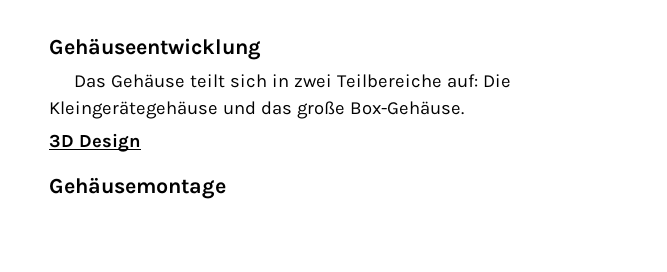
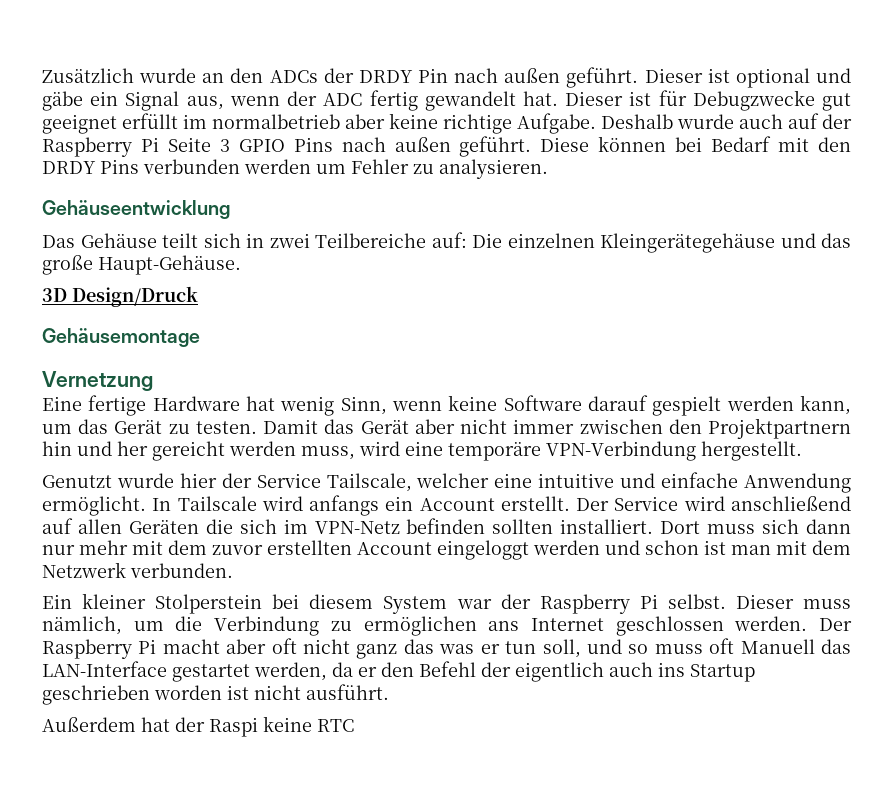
(49, 49) none -> [42,67,851,88] [42,90,851,111] [42,113,852,134] [42,136,852,157] [42,159,548,179] Zusätzlich wurde an den ADCs der DRDY Pin nach außen geführt. Dieser ist optional und gäbe ein Signal aus, wenn der ADC fertig gewandelt hat. Dieser ist für Debugzwecke gut geeignet erfüllt im normalbetrieb aber keine richtige Aufgabe. Deshalb wurde auch auf der Raspberry Pi Seite 3 GPIO Pins nach außen geführt. Diese können bei Bedarf mit den DRDY Pins verbunden werden um Fehler zu analysieren. //
(511, 81) none -> [507,233,595,248] einzelnen
[349,101,464,115] Box-Gehäuse. -> [98,255,241,275] Haupt-Gehäuse.
[78,133,141,152] Design -> [72,286,198,307] Design/Druck
(226, 188) none -> [42,371,153,391] [42,395,852,416] [42,418,852,439] [42,441,802,461] [42,472,851,493] [42,495,851,516] [42,518,851,534] [42,540,851,560] [42,562,233,578] [42,593,851,614] [42,616,853,636] [42,638,851,659] [42,661,755,682] [42,684,389,705] [42,716,354,737] // Vernetzung // Eine fertige Hardware hat wenig Sinn, wenn keine Software darauf gespielt werden kann, um das Gerät zu testen. Damit das Gerät aber nicht immer zwischen den Projektpartnern hin und her gereicht werden muss, wird eine temporäre VPN-Verbindung hergestellt. // Genutzt wurde hier der Service Tailscale, welcher eine intuitive und einfache Anwendung ermöglicht. In Tailscale wird anfangs ein Account erstellt. Der Service wird anschließend auf allen Geräten die sich im VPN-Netz befinden sollten installiert. Dort muss sich dann nur mehr mit dem zuvor erstellten Account eingeloggt werden und schon ist man mit dem Netzwerk verbunden. // Ein kleiner Stolperstein bei diesem System war der Raspberry Pi selbst. Dieser muss nämlich, um die Verbindung zu ermöglichen ans Internet geschlossen werden. Der Raspberry Pi macht aber oft nicht ganz das was er tun soll, und so muss oft Manuell das LAN-Interface gestartet werden, da er den Befehl der eigentlich auch ins Startup geschrieben worden ist nicht ausführt. // Außerdem hat der Raspi keine RTC

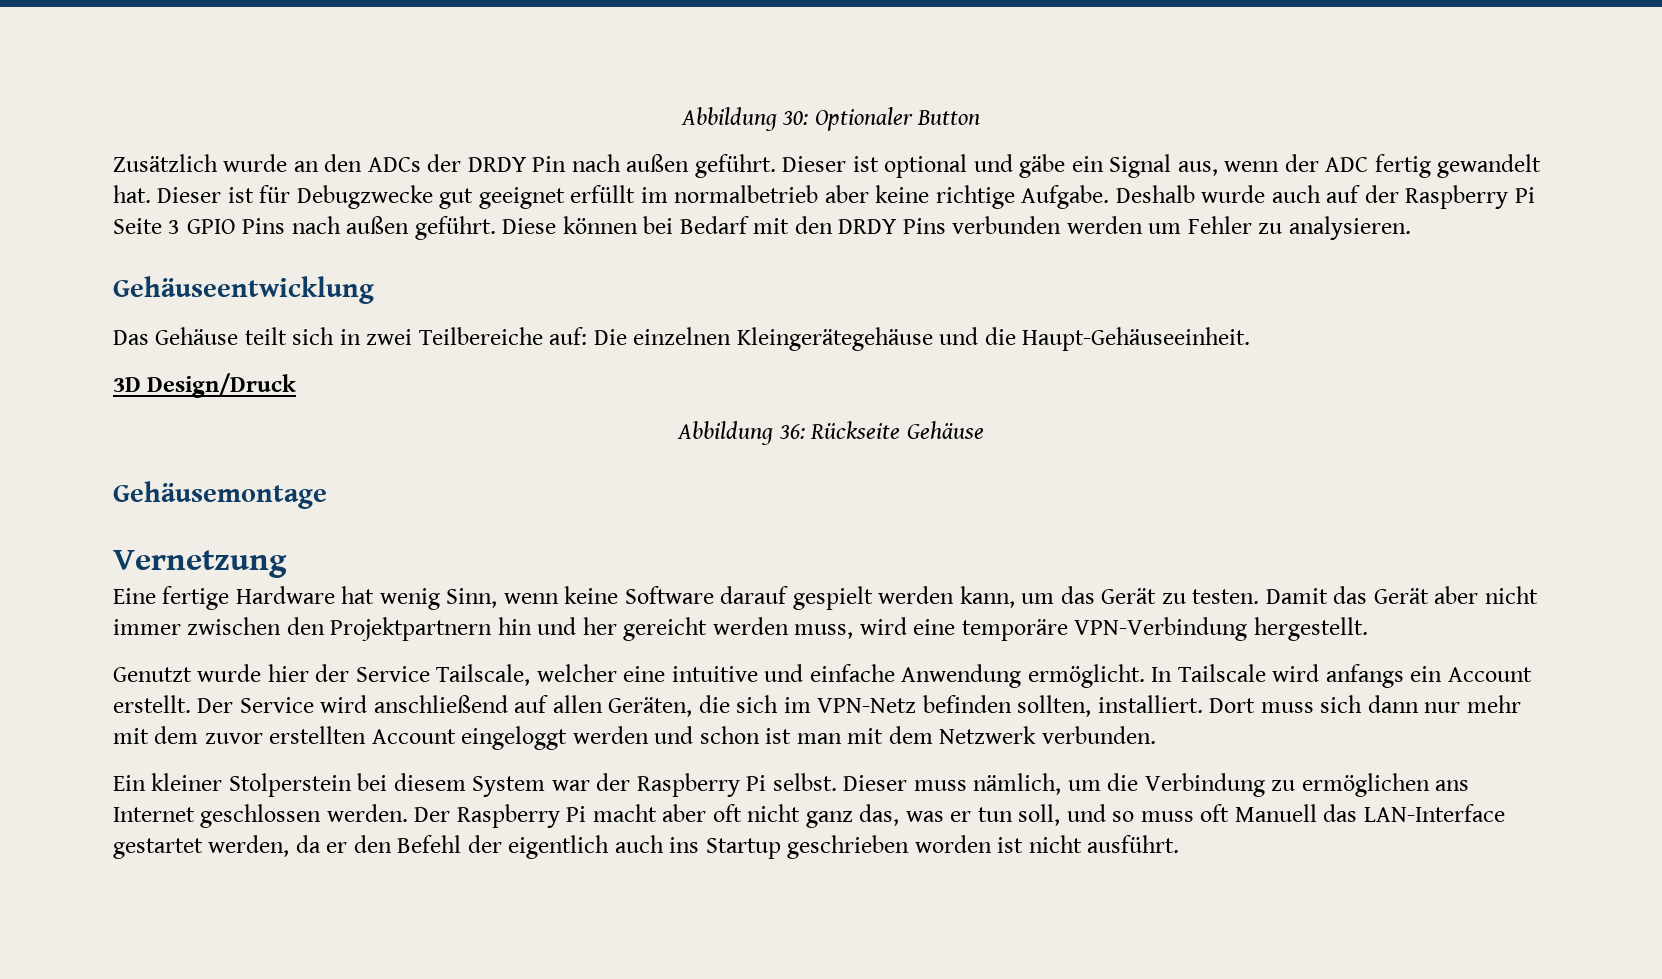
(42, 75) none -> [680,107,981,131] Abbildung 30: Optionaler Button //
[821,233,851,248] [42,255,241,275] das große Haupt-Gehäuse. -> [984,327,1251,351] die Haupt-Gehäuseeinheit.
(198, 296) none -> [677,421,984,445] // Abbildung 36: Rückseite Gehäuse
[128,520,199,534] Geräten -> [608,697,693,717] Geräten,
[492,519,554,534] sollten -> [1017,695,1092,717] sollten,
[403,639,434,654] das -> [859,804,900,826] das,
[42,716,354,737] // Außerdem hat der Raspi keine RTC -> (1180, 844) none

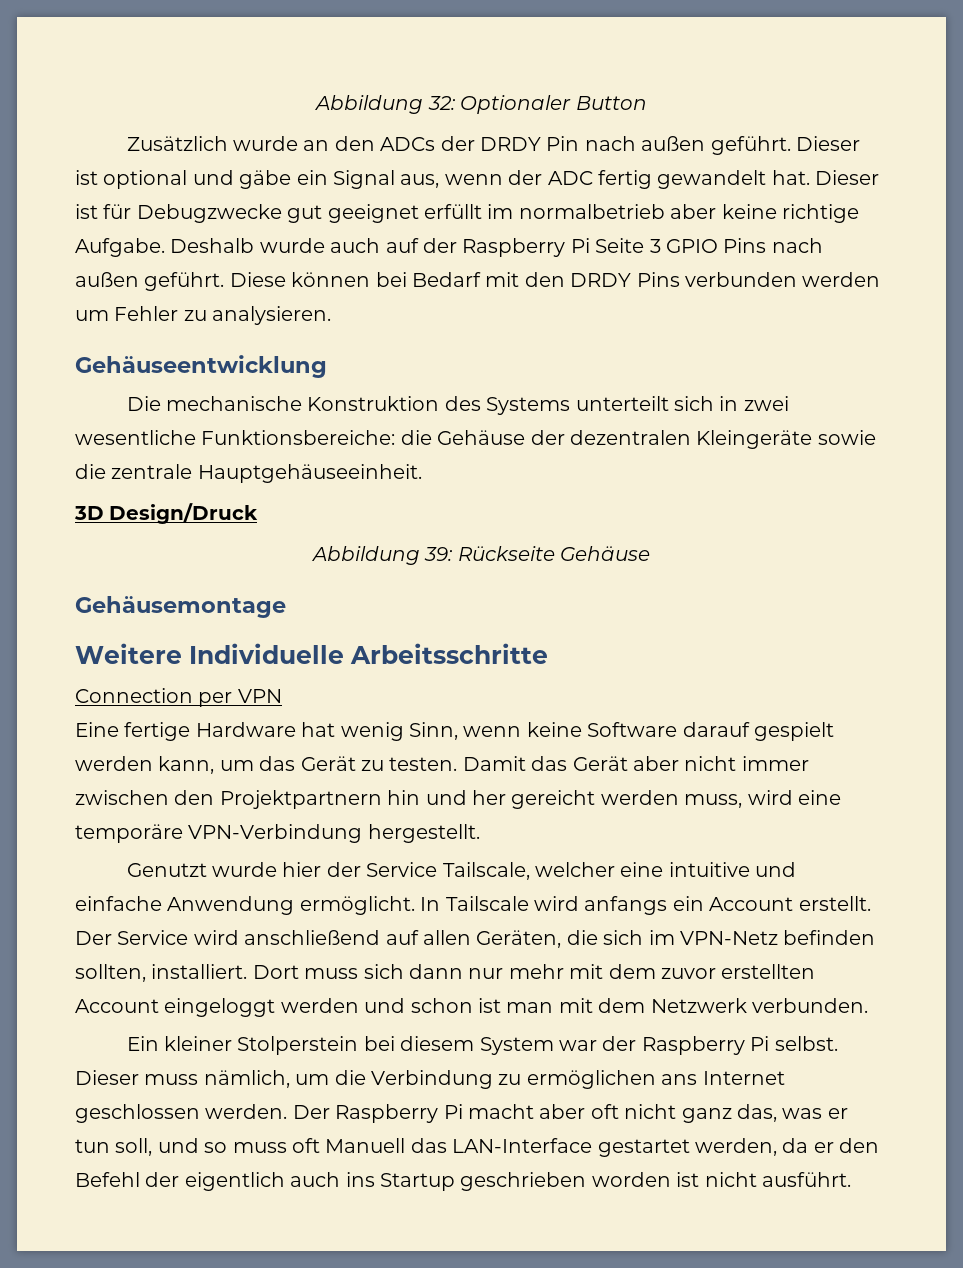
[680,107,809,131] Abbildung 30: -> [314,95,456,114] Abbildung 32:
[113,327,1251,351] Das Gehäuse teilt sich in zwei Teilbereiche auf: Die einzelnen Kleingerätegehäuse und die Haupt-Gehäuseeinheit. -> [126,396,789,415] [75,430,876,449] [75,464,422,483] Die mechanische Konstruktion des Systems unterteilt sich in zwei wesentliche Funktionsbereiche: die Gehäuse der dezentralen Kleingeräte sowie die zentrale Hauptgehäuseeinheit.
[778,424,805,439] 36: -> [424,547,454,561] 39:
[113,550,287,578] Vernetzung -> [75,643,548,664] [75,688,282,707] Weitere Individuelle Arbeitsschritte // Connection per VPN

